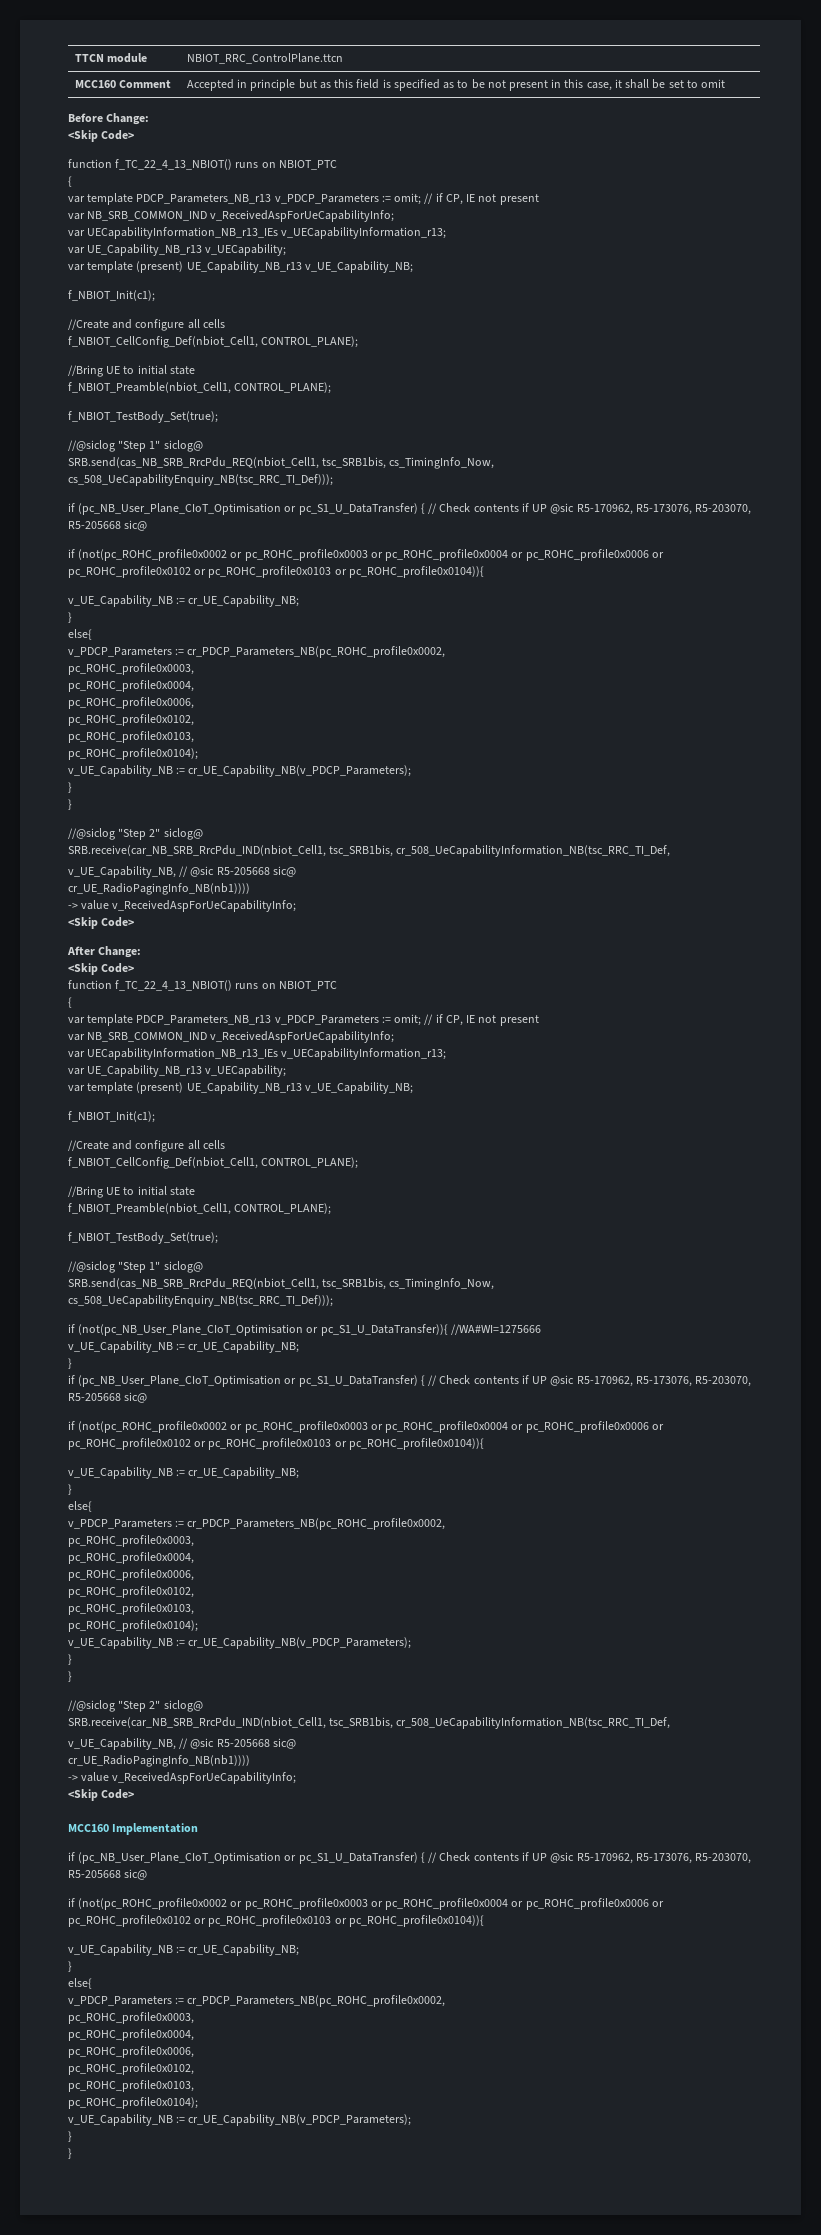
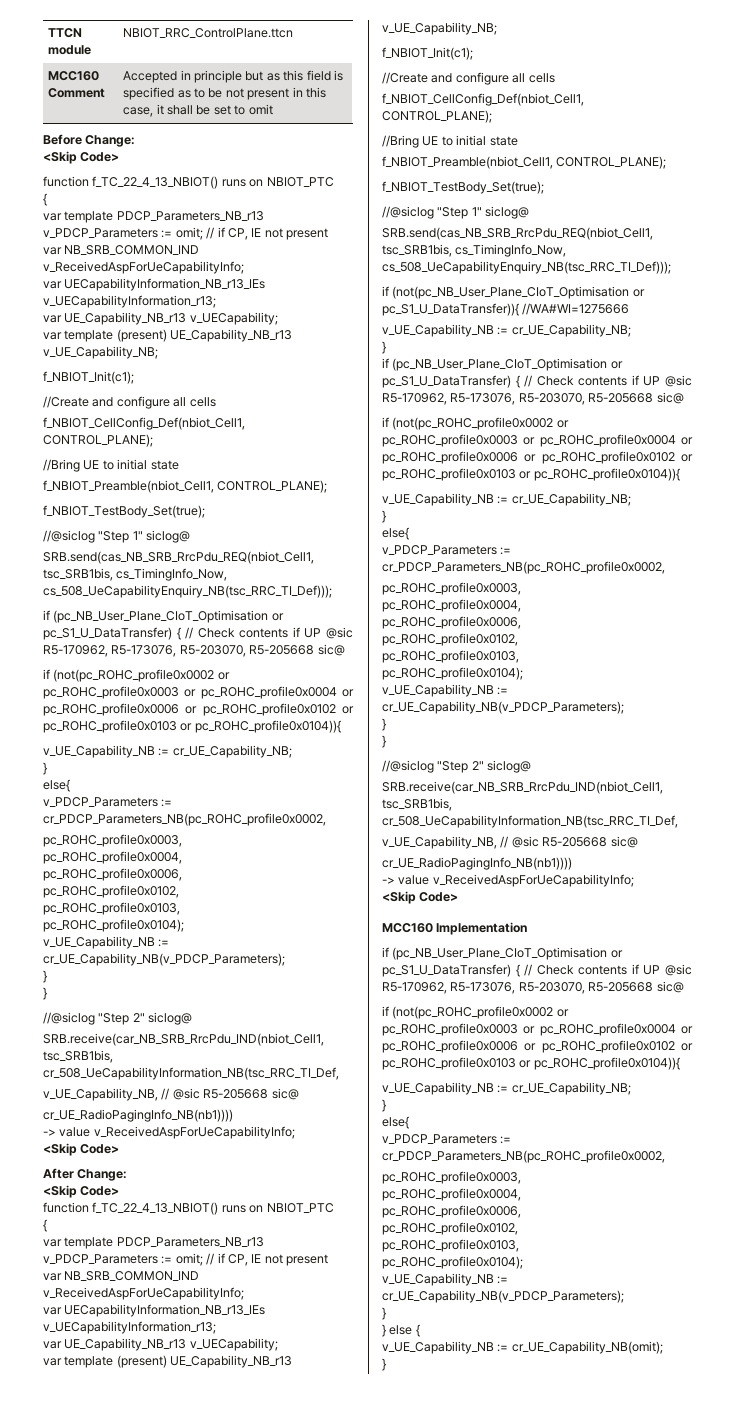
(72, 2136) none -> [382,1324,420,1337] [382,1341,663,1354] // } else { // v_UE_Capability_NB := cr_UE_Capability_NB(omit);

